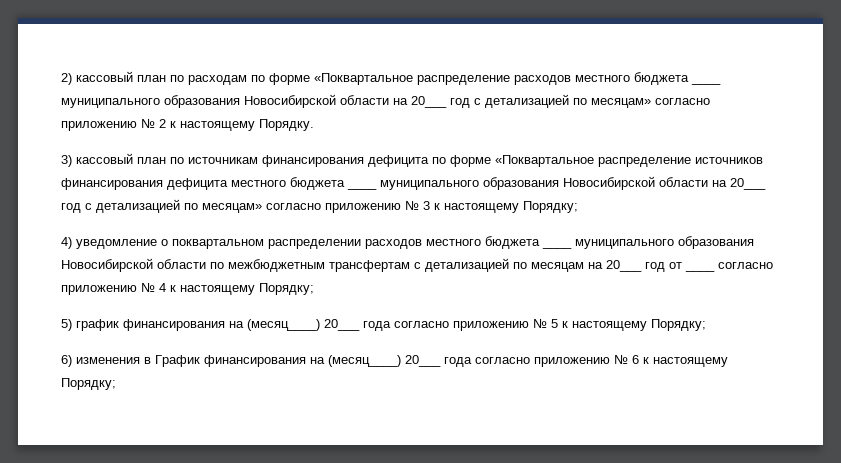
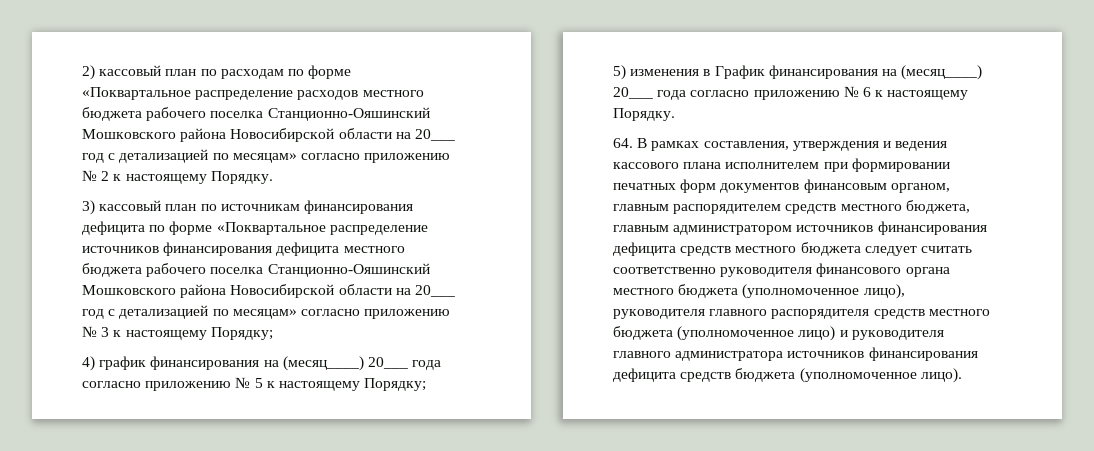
[691,82,721,85] [61,95,240,108] ____ муниципального образования -> [146,107,430,121] [82,128,227,142] рабочего поселка Станционно-Ояшинский Мошковского района
[347,177,559,190] ____ муниципального образования -> [146,263,430,277] [82,284,227,298] рабочего поселка Станционно-Ояшинский Мошковского района
[76,236,754,249] [61,258,682,272] [685,269,715,272] [718,262,773,269] [61,282,314,295] [61,319,72,331] уведомление о поквартальном распределении расходов местного бюджета ____ муниципального образования Новосибирской области по межбюджетным трансфертам с детализацией по месяцам на 20___ год от ____ согласно приложению № 4 к настоящему Порядку; // 5) -> (95, 363) none
[61,355,72,367] 6) -> [613,65,626,80] 5)
[61,378,116,390] Порядку; -> [613,108,675,121] [613,138,948,151] [613,158,950,172] [613,179,950,193] [613,200,970,214] [613,221,987,235] [613,242,972,256] [613,263,950,277] [613,284,905,299] [613,309,990,319] [613,326,944,341] [613,347,978,361] [613,368,962,383] Порядку. // 64. В рамках составления, утверждения и ведения кассового плана исполнителем при формировании печатных форм документов финансовым органом, главным распорядителем средств местного бюджета, главным администратором источников финансирования дефицита средств местного бюджета следует считать соответственно руководителя финансового органа местного бюджета (уполномоченное лицо), руководителя главного распорядителя средств местного бюджета (уполномоченное лицо) и руководителя главного администратора источников финансирования дефицита средств бюджета (уполномоченное лицо).

